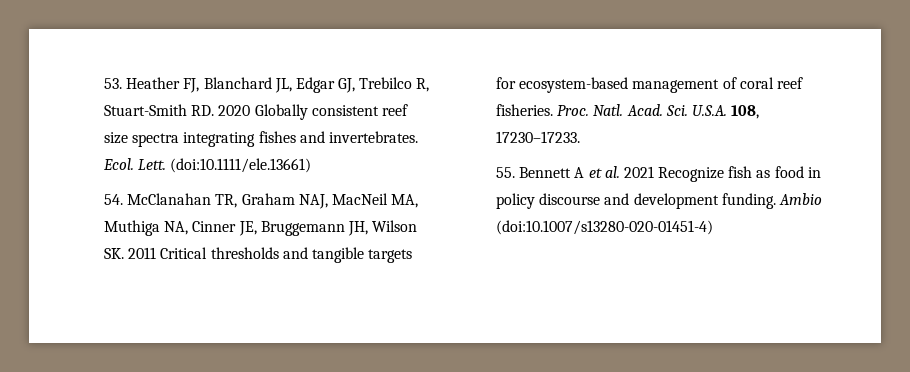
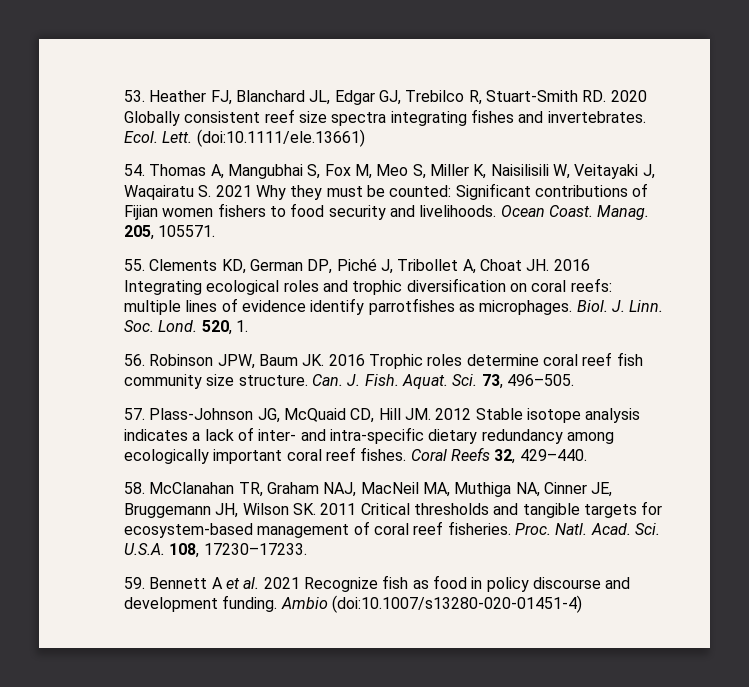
(123, 199) none -> [149,164,655,179] [124,183,649,200] [124,203,650,220] [124,225,216,240] [124,258,590,274] [124,278,612,295] [124,298,664,315] [124,320,249,335] [124,352,643,369] [124,374,574,389] [124,408,641,423] [124,427,614,444] [124,447,587,464] [124,482,146,494] Thomas A, Mangubhai S, Fox M, Meo S, Miller K, Naisilisili W, Veitayaki J, Waqairatu S. 2021 Why they must be counted: Significant contributions of Fijian women fishers to food security and livelihoods. Ocean Coast. Manag. 205, 105571. // 55. Clements KD, German DP, Piché J, Tribollet A, Choat JH. 2016 Integrating ecological roles and trophic diversification on coral reefs: multiple lines of evidence identify parrotfishes as microphages. Biol. J. Linn. Soc. Lond. 520, 1. // 56. Robinson JPW, Baum JK. 2016 Trophic roles determine coral reef fish community size structure. Can. J. Fish. Aquat. Sci. 73, 496–505. // 57. Plass-Johnson JG, McQuaid CD, Hill JM. 2012 Stable isotope analysis indicates a lack of inter- and intra-specific dietary redundancy among ecologically important coral reef fishes. Coral Reefs 32, 429–440. // 58.
[495,167,515,178] 55. -> [124,577,146,589] 59.

